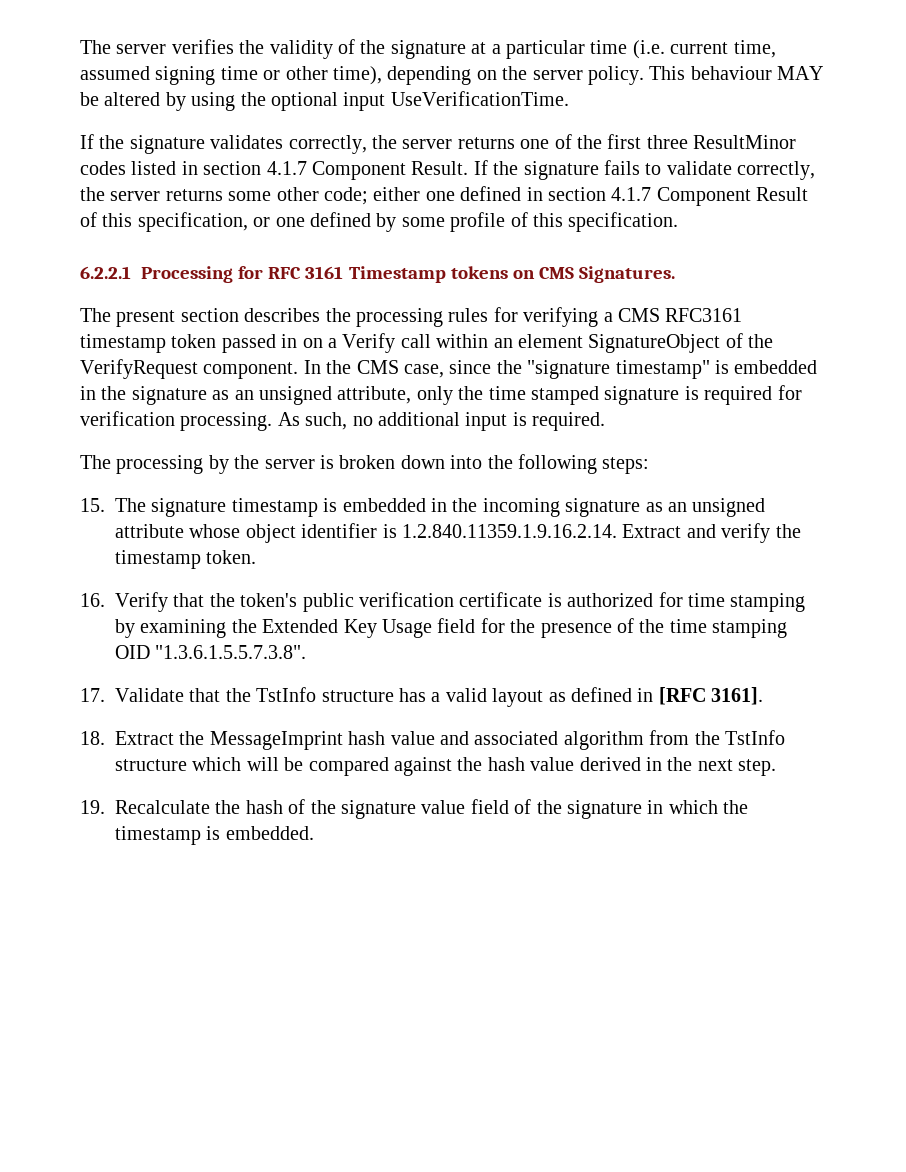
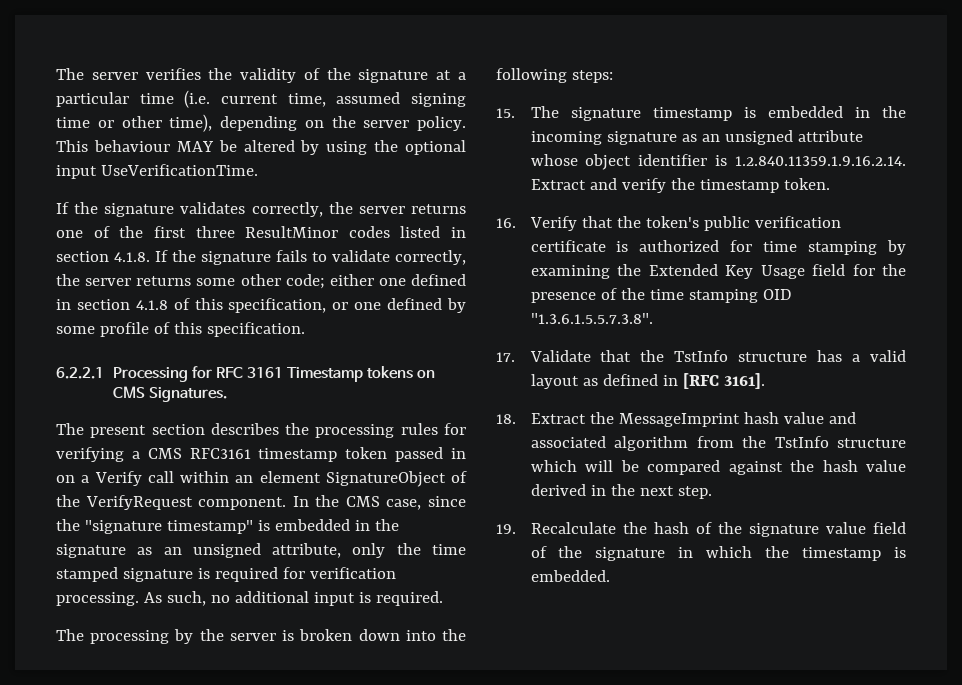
[266,161,469,180] 4.1.7 Component Result. -> [114,252,150,262] 4.1.8.
[611,187,809,206] 4.1.7 Component Result -> [135,300,168,310] 4.1.8

